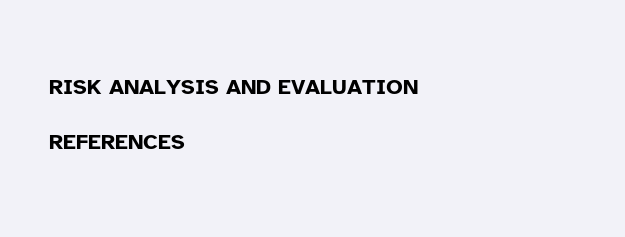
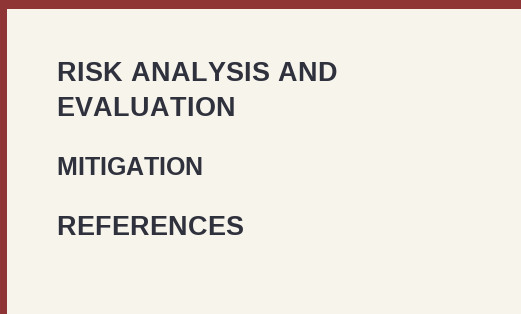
(418, 87) none -> [57,157,203,175] // MITIGATION

